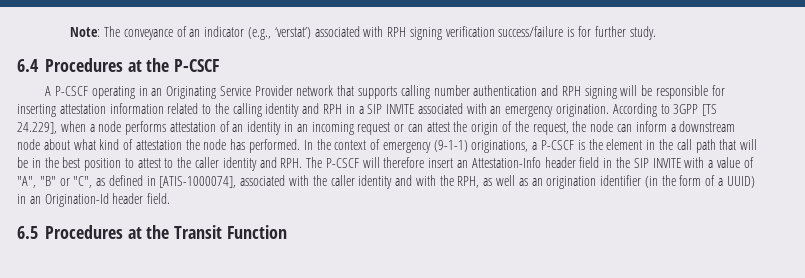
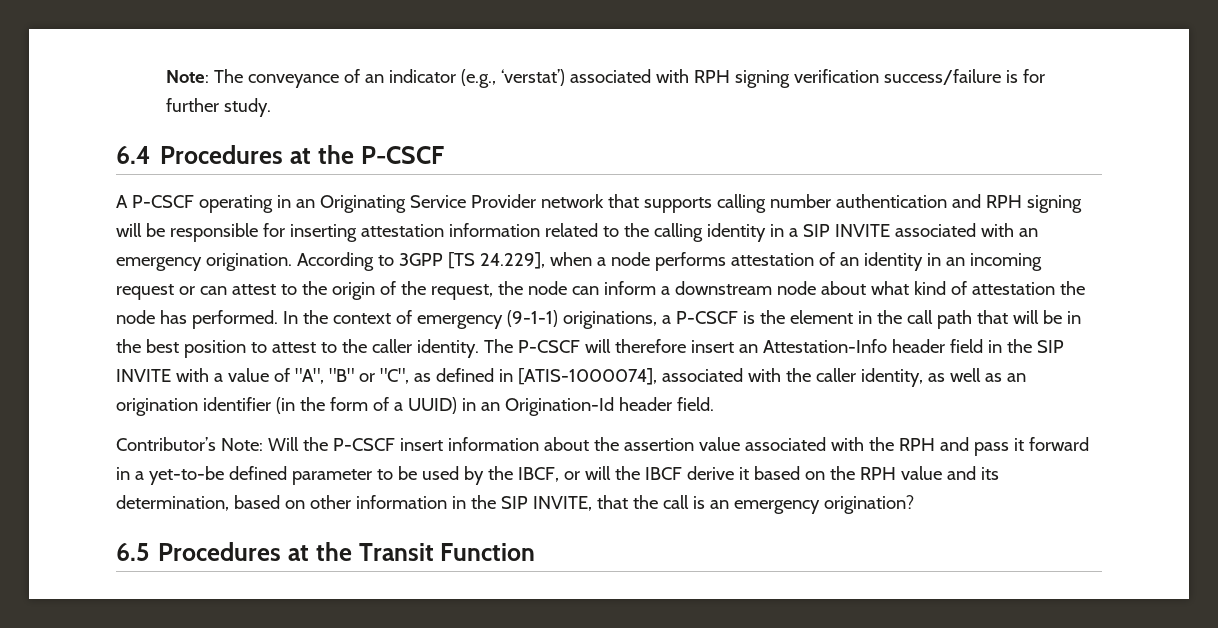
[302,103,343,114] and RPH -> (766, 232) none
(450, 127) none -> [280,284,297,295] to
[222,157,303,171] identity and RPH. -> [416,339,479,358] identity.
[358,175,480,189] identity and with the RPH, -> [860,368,923,387] identity,
(171, 198) none -> [116,437,1089,456] [116,466,999,485] [116,495,914,514] // Contributor’s Note: Will the P-CSCF insert information about the assertion value associated with the RPH and pass it forward in a yet-to-be defined parameter to be used by the IBCF, or will the IBCF derive it based on the RPH value and its determination, based on other information in the SIP INVITE, that the call is an emergency origination?

